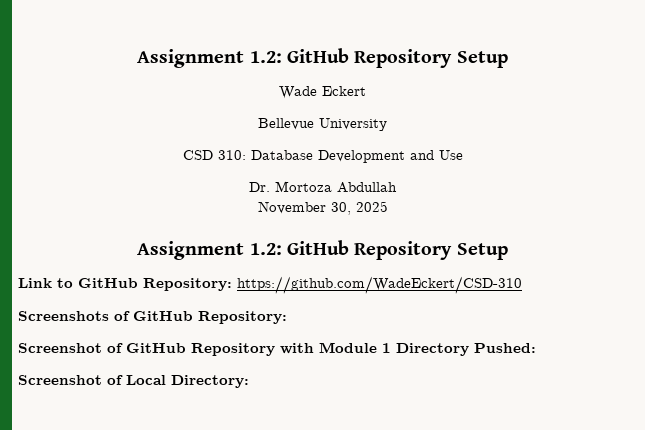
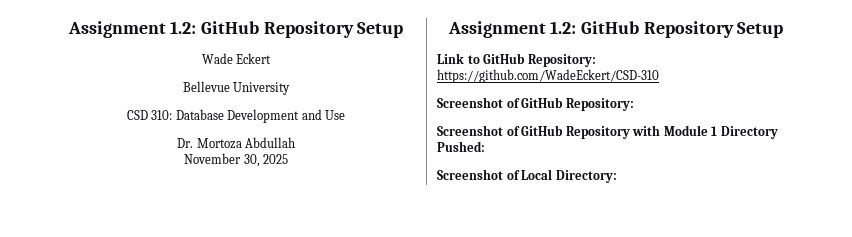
[18,311,109,321] Screenshots -> [437,97,503,108] Screenshot

